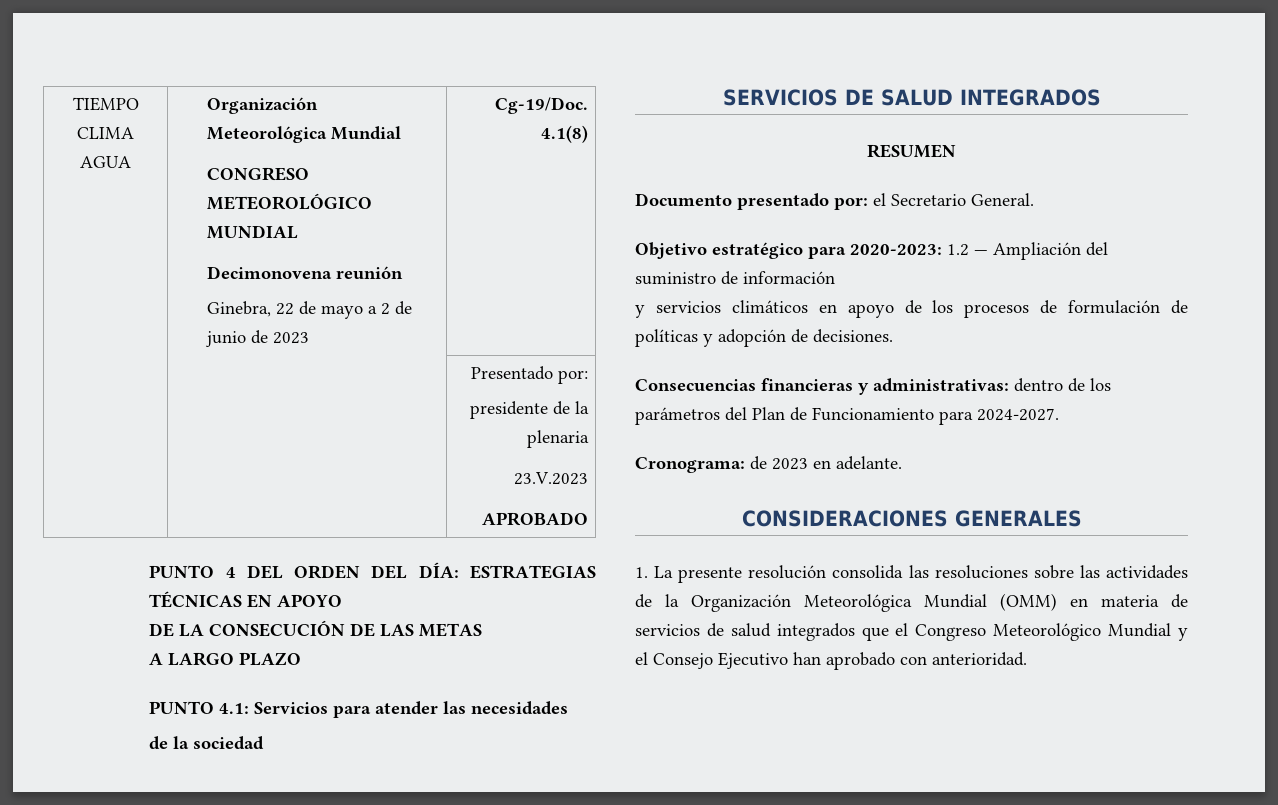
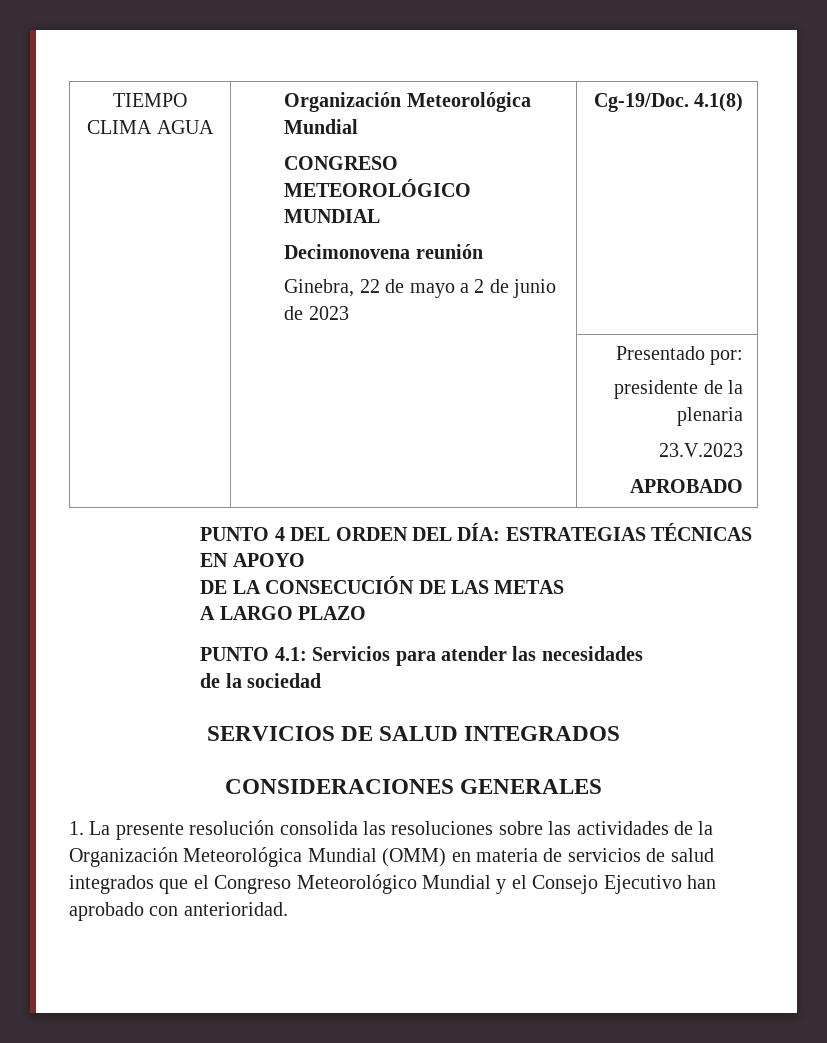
[867,144,956,158] [635,193,1034,210] [635,242,1108,260] [635,271,835,285] [635,300,1188,318] [635,329,893,347] [635,378,1111,395] [635,407,1059,425] [635,456,902,473] // RESUMEN // Documento presentado por: el Secretario General. // Objetivo estratégico para 2020-2023: 1.2 — Ampliación del suministro de información // y servicios climáticos en apoyo de los procesos de formulación de políticas y adopción de decisiones. // Consecuencias financieras y administrativas: dentro de los parámetros del Plan de Funcionamiento para 2024-2027. // Cronograma: de 2023 en adelante. -> (621, 733) none

